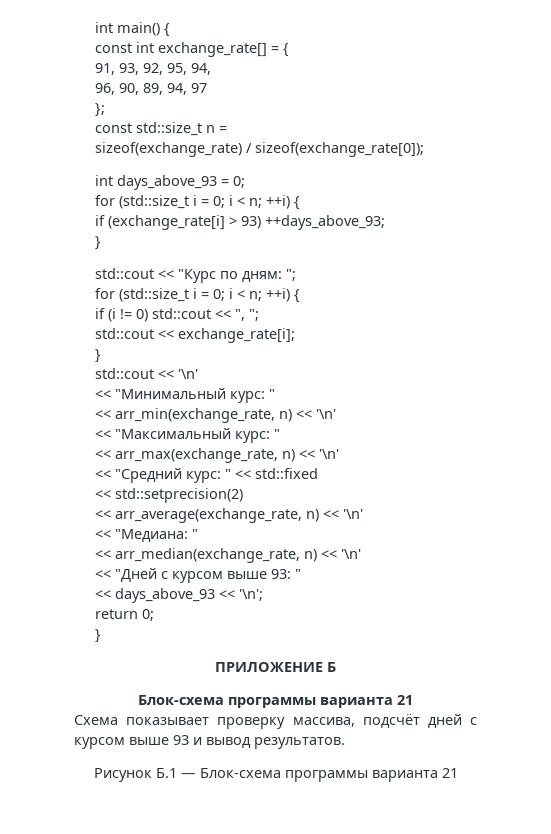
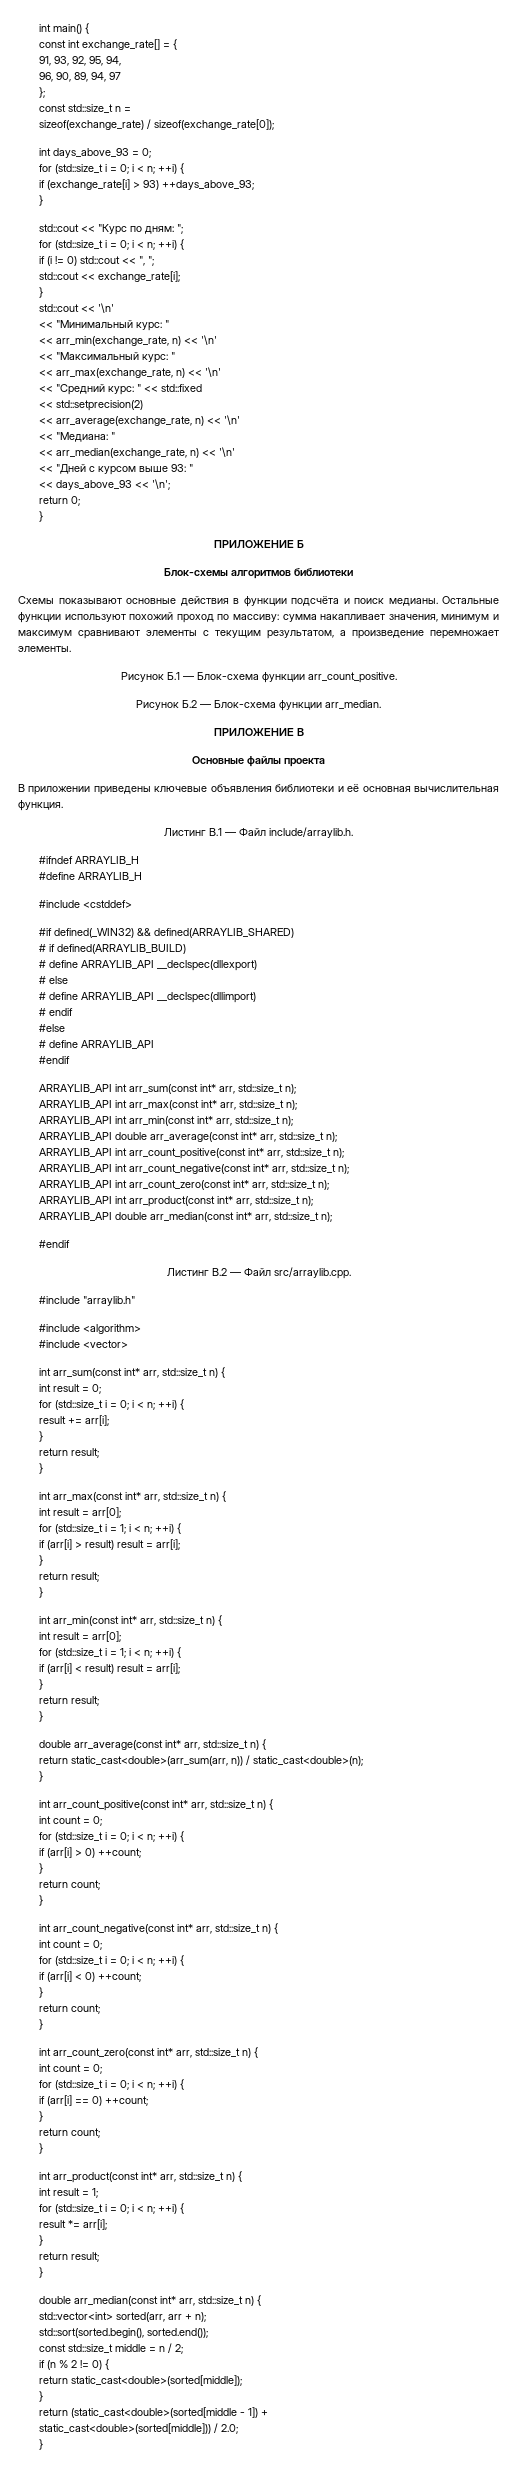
[138,695,413,708] [74,714,478,729] [74,735,345,749] [93,768,458,782] Блок-схема программы варианта 21 // Схема показывает проверку массива, подсчёт дней с курсом выше 93 и вывод результатов. // Рисунок Б.1 — Блок-схема программы варианта 21 -> [164,568,353,579] [18,596,499,607] [18,612,500,623] [18,630,499,639] [18,646,71,652] [120,672,397,683] [136,700,381,711] [213,728,304,736] [192,756,325,767] [18,784,500,795] [18,800,63,811] [164,827,353,838] [38,856,139,865] [38,872,142,881] [38,900,132,908] [38,928,294,938] [38,944,186,954] [38,960,257,971] [38,976,68,984] [38,992,256,1003] [38,1008,73,1016] [38,1024,65,1032] [38,1040,154,1049] [38,1056,70,1064] [38,1084,296,1094] [38,1100,297,1110] [38,1116,293,1126] [38,1132,337,1142] [38,1148,344,1159] [38,1164,349,1174] [38,1180,329,1190] [38,1196,313,1207] [38,1212,332,1222] [38,1240,70,1248] [166,1267,351,1279] [38,1296,135,1306] [38,1324,141,1334] [38,1340,128,1348] [38,1367,225,1378] [38,1384,101,1394] [38,1399,184,1410] [38,1415,109,1426] [38,1431,43,1442] [38,1448,99,1458] [38,1463,43,1474] [38,1491,226,1502] [38,1507,121,1518] [38,1523,181,1534] [38,1539,180,1550] [38,1555,43,1566] [38,1572,99,1582] [38,1587,43,1598] [38,1615,222,1626] [38,1631,121,1642] [38,1647,181,1658] [38,1663,180,1674] [38,1679,43,1690] [38,1696,99,1706] [38,1711,43,1722] [38,1739,266,1750] [38,1755,363,1766] [38,1771,43,1782] [38,1799,273,1811] [38,1816,102,1826] [38,1831,184,1842] [38,1847,141,1858] [38,1863,43,1874] [38,1880,100,1890] [38,1895,43,1906] [38,1923,278,1934] [38,1940,102,1950] [38,1955,184,1966] [38,1971,141,1982] [38,1987,43,1998] [38,2004,100,2014] [38,2019,43,2030] [38,2047,258,2058] [38,2064,102,2074] [38,2079,184,2090] [38,2095,148,2106] [38,2111,43,2122] [38,2128,100,2138] [38,2143,43,2154] [38,2171,242,2183] [38,2188,98,2198] [38,2203,184,2214] [38,2219,107,2230] [38,2235,43,2246] [38,2252,99,2262] [38,2267,43,2278] [38,2295,261,2306] [38,2312,206,2322] [38,2328,208,2338] [38,2343,183,2354] [38,2359,109,2370] [38,2375,242,2386] [38,2391,43,2402] [38,2407,268,2418] [38,2423,238,2434] [38,2439,43,2450] Блок-схемы алгоритмов библиотеки // Схемы показывают основные действия в функции подсчёта и поиск медианы. Остальные функции используют похожий проход по массиву: сумма накапливает значения, минимум и максимум сравнивают элементы с текущим результатом, а произведение перемножает элементы. // Рисунок Б.1 — Блок-схема функции arr_count_positive. // Рисунок Б.2 — Блок-схема функции arr_median. // ПРИЛОЖЕНИЕ В // Основные файлы проекта // В приложении приведены ключевые объявления библиотеки и её основная вычислительная функция. // Листинг В.1 — Файл include/arraylib.h. // #ifndef ARRAYLIB_H // #define ARRAYLIB_H // #include <cstddef> // #if defined(_WIN32) && defined(ARRAYLIB_SHARED) // # if defined(ARRAYLIB_BUILD) // # define ARRAYLIB_API __declspec(dllexport) // # else // # define ARRAYLIB_API __declspec(dllimport) // # endif // #else // # define ARRAYLIB_API // #endif // ARRAYLIB_API int arr_sum(const int* arr, std::size_t n); // ARRAYLIB_API int arr_max(const int* arr, std::size_t n); // ARRAYLIB_API int arr_min(const int* arr, std::size_t n); // ARRAYLIB_API double arr_average(const int* arr, std::size_t n); // ARRAYLIB_API int arr_count_positive(const int* arr, std::size_t n); // ARRAYLIB_API int arr_count_negative(const int* arr, std::size_t n); // ARRAYLIB_API int arr_count_zero(const int* arr, std::size_t n); // ARRAYLIB_API int arr_product(const int* arr, std::size_t n); // ARRAYLIB_API double arr_median(const int* arr, std::size_t n); // #endif // Листинг В.2 — Файл src/arraylib.cpp. // #include "arraylib.h" // #include <algorithm> // #include <vector> // int arr_sum(const int* arr, std::size_t n) { // int result = 0; // for (std::size_t i = 0; i < n; ++i) { // result += arr[i]; // } // return result; // } // int arr_max(const int* arr, std::size_t n) { // int result = arr[0]; // for (std::size_t i = 1; i < n; ++i) { // if (arr[i] > result) result = arr[i]; // } // return result; // } // int arr_min(const int* arr, std::size_t n) { // int result = arr[0]; // for (std::size_t i = 1; i < n; ++i) { // if (arr[i] < result) result = arr[i]; // } // return result; // } // double arr_average(const int* arr, std::size_t n) { // return static_cast<double>(arr_sum(arr, n)) / static_cast<double>(n); // } // int arr_count_positive(const int* arr, std::size_t n) { // int count = 0; // for (std::size_t i = 0; i < n; ++i) { // if (arr[i] > 0) ++count; // } // return count; // } // int arr_count_negative(const int* arr, std::size_t n) { // int count = 0; // for (std::size_t i = 0; i < n; ++i) { // if (arr[i] < 0) ++count; // } // return count; // } // int arr_count_zero(const int* arr, std::size_t n) { // int count = 0; // for (std::size_t i = 0; i < n; ++i) { // if (arr[i] == 0) ++count; // } // return count; // } // int arr_product(const int* arr, std::size_t n) { // int result = 1; // for (std::size_t i = 0; i < n; ++i) { // result *= arr[i]; // } // return result; // } // double arr_median(const int* arr, std::size_t n) { // std::vector<int> sorted(arr, arr + n); // std::sort(sorted.begin(), sorted.end()); // const std::size_t middle = n / 2; // if (n % 2 != 0) { // return static_cast<double>(sorted[middle]); // } // return (static_cast<double>(sorted[middle - 1]) + // static_cast<double>(sorted[middle])) / 2.0; // }

